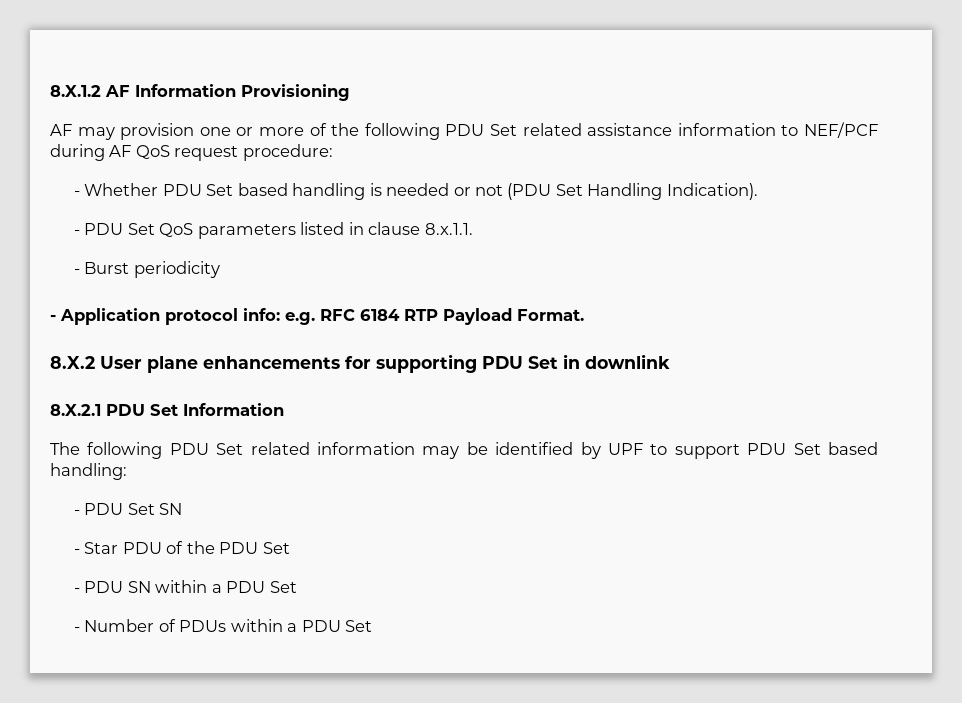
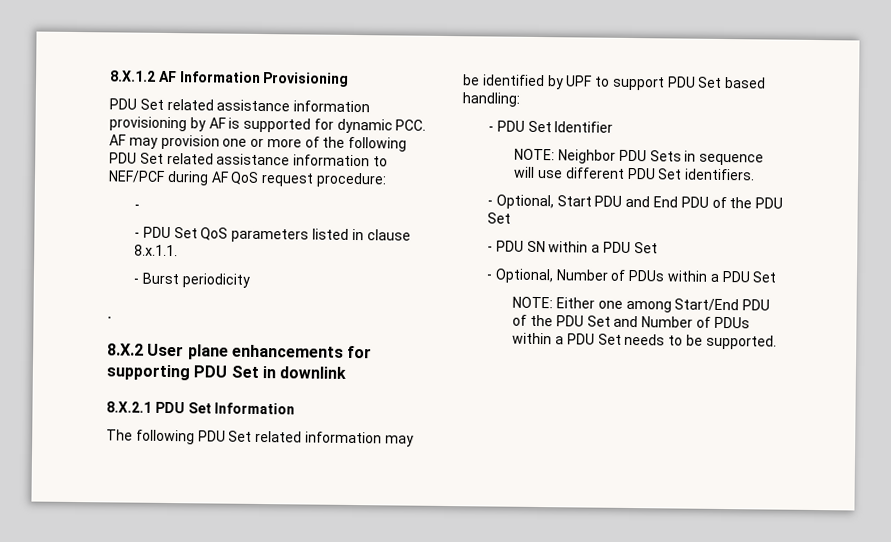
(350, 92) none -> [109,98,371,113] [109,116,427,134] PDU Set related assistance information provisioning by AF is supported for dynamic PCC.
[84,183,758,200] Whether PDU Set based handling is needed or not (PDU Set Handling Indication). -> (141, 207) none
[50,308,584,325] - Application protocol info: e.g. RFC 6184 RTP Payload Format. -> [107,316,112,319] .
[159,503,183,515] [73,542,119,554] SN // - Star -> [554,121,614,133] [514,148,765,166] [514,166,756,181] [487,194,679,210] Identifier // NOTE: Neighbor PDU Sets in sequence will use different PDU Set identifiers. // - Optional, Start PDU and End
[84,619,373,632] Number of PDUs within a PDU Set -> [494,268,778,284] [512,296,771,313] [512,314,750,329] [512,332,777,350] Optional, Number of PDUs within a PDU Set // NOTE: Either one among Start/End PDU of the PDU Set and Number of PDUs within a PDU Set needs to be supported.

